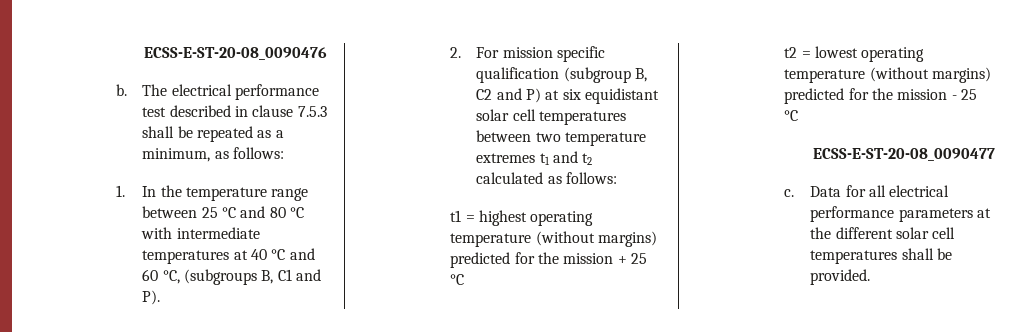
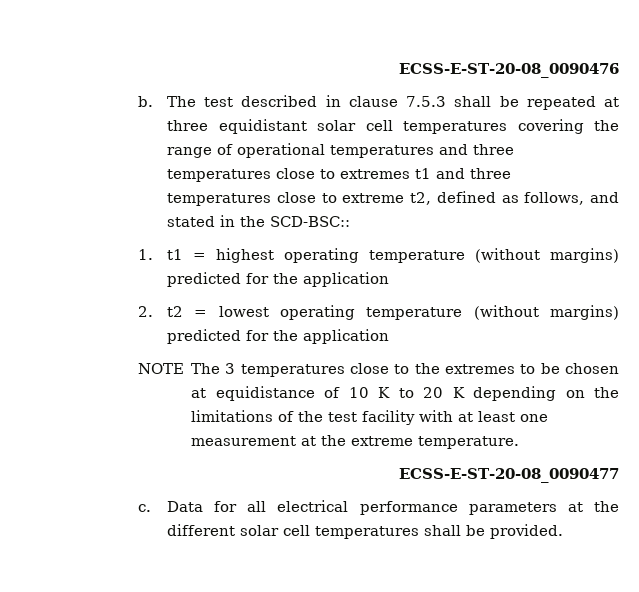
[171,84,319,100] electrical performance -> (197, 101) none
[257,130,284,138] [142,147,284,162] [116,185,309,201] [142,206,304,218] [141,227,260,239] [142,248,315,264] [142,269,321,285] [142,290,161,305] [450,46,605,62] [476,67,647,83] [476,88,659,104] [476,109,626,125] [476,130,646,146] [476,151,593,165] [476,172,617,184] as a minimum, as follows: // 1. In the temperature range between 25 °C and 80 °C with intermediate temperatures at 40 °C and 60 °C, (subgroups B, C1 and P). // 2. For mission specific qualification (subgroup B, C2 and P) at six equidistant solar cell temperatures between two temperature extremes t1 and t2 calculated as follows: // -> [603,97,619,107] [167,119,619,134] [167,143,515,158] [167,168,512,182] [167,191,619,206] [167,215,351,227] [137,249,153,260] at three equidistant solar cell temperatures covering the range of operational temperatures and three temperatures close to extremes t1 and three temperatures close to extreme t2, defined as follows, and stated in the SCD-BSC:: // 1.
[563,253,647,264] [450,274,465,285] mission + 25 °C // -> [303,272,390,287] [137,306,153,317] application // 2.
[897,89,977,100] [784,110,799,121] mission - 25 °C -> [303,329,390,344] [137,363,619,377] [191,386,619,401] [191,410,549,425] [191,435,520,449] application // NOTE The 3 temperatures close to the extremes to be chosen at equidistance of 10 K to 20 K depending on the limitations of the test facility with at least one measurement at the extreme temperature.

